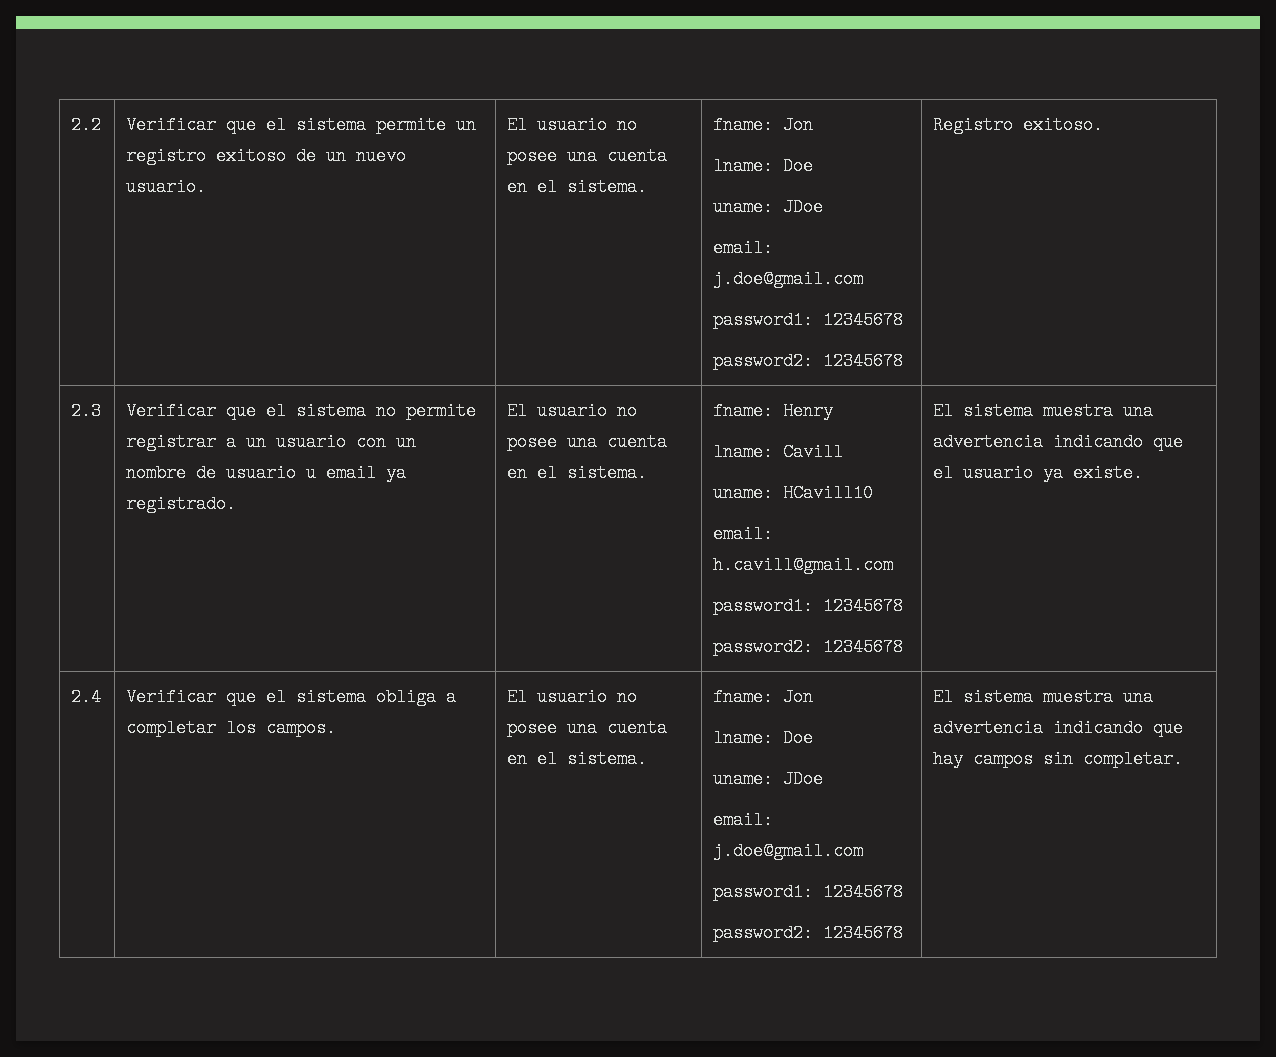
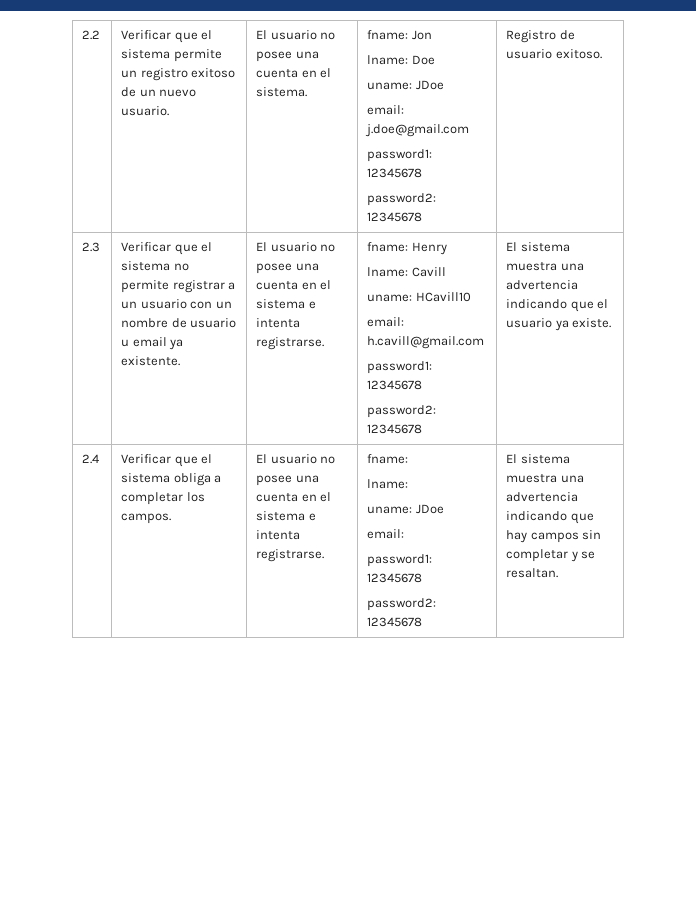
(1014, 125) none -> [559,30,575,40] [506,49,553,59] de usuario
[126,495,237,513] [507,402,638,420] [507,433,668,451] [507,464,648,482] registrado. | El usuario no posee una cuenta en el sistema. -> [121,356,181,366] [256,242,336,252] [256,263,319,274] [256,280,332,290] [256,299,316,309] [256,318,301,328] [256,337,325,350] existente. | El usuario no posee una cuenta en el sistema e intenta registrarse.
[567,750,648,768] [713,688,814,706] [713,729,814,747] [713,770,824,788] [713,811,774,829] [713,842,864,860] sistema. | fname: Jon // lname: Doe // uname: JDoe // email: j.doe@gmail.com -> [256,511,316,521] [256,530,301,540] [256,549,325,562] [367,454,409,464] [367,479,409,489] [367,504,444,514] [367,529,405,539] sistema e intenta registrarse. | fname: // lname: // uname: JDoe // email:
[1083,750,1184,768] completar. -> [506,549,596,562] [506,568,559,578] completar y se resaltan.

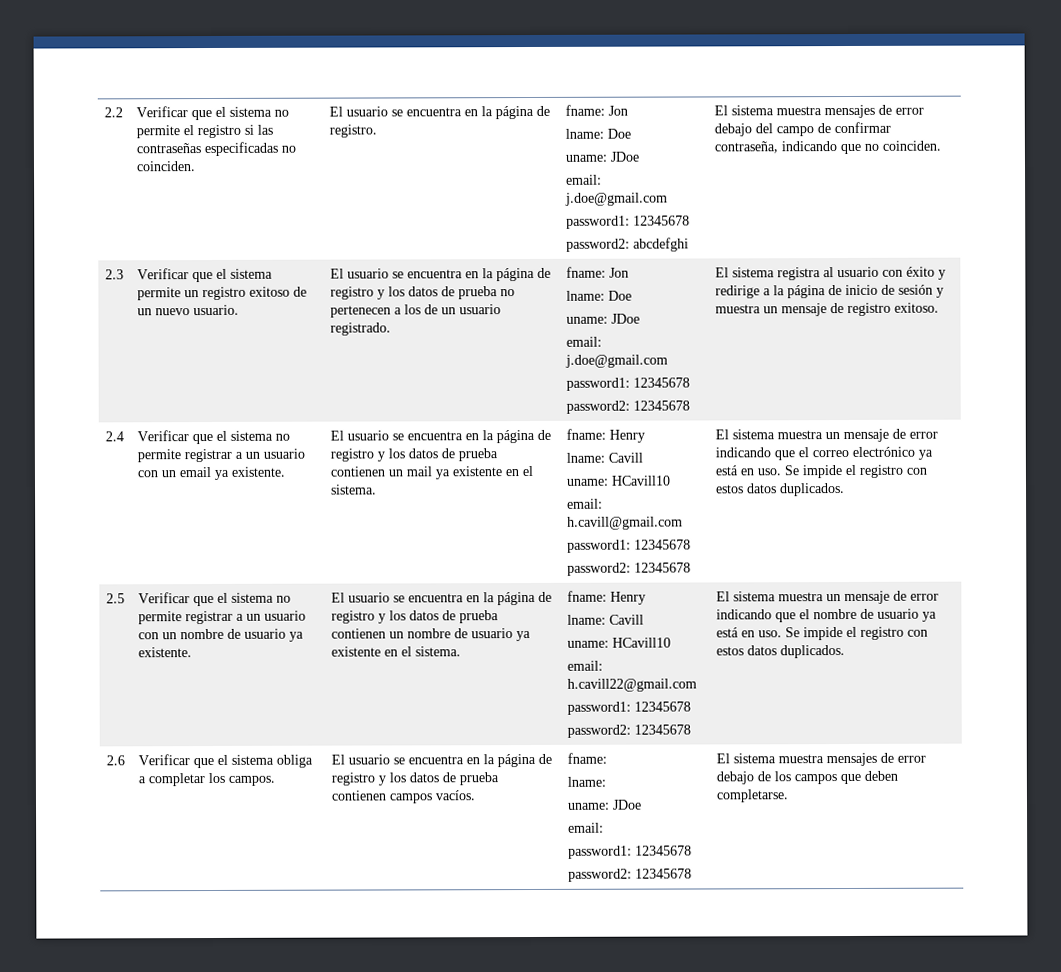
(101, 35) none -> [135,106,289,121] [135,124,273,139] [135,141,296,157] [135,161,196,172] [328,105,550,120] [328,124,377,138] [564,104,628,116] [564,128,631,139] [564,151,639,162] [565,174,602,185] [564,192,668,206] [565,215,690,229] [565,237,689,252] [713,104,924,119] [713,121,891,137] [713,140,941,155] [104,269,124,280] | Verificar que el sistema no permite el registro si las contraseñas especificadas no coinciden. | El usuario se encuentra en la página de registro. | fname: Jon // lname: Doe // uname: JDoe // email: j.doe@gmail.com // password1: 12345678 // password2: abcdefghi | El sistema muestra mensajes de error debajo del campo de confirmar contraseña, indicando que no coinciden. // 2.3
[320,32,336,40] [256,51,319,62] [256,68,332,78] [256,87,308,97] no posee una cuenta en el sistema. -> [391,267,551,282] [329,286,515,300] [329,304,501,318] [329,322,391,336] se encuentra en la página de registro y los datos de prueba no pertenecen a los de un usuario registrado.
[506,30,575,43] [506,49,553,59] Registro de usuario -> [714,266,946,281] [714,284,944,299] [714,302,891,317] El sistema registra al usuario con éxito y redirige a la página de inicio de sesión y muestra un mensaje de registro
[82,242,101,252] 2.3 -> [104,431,124,442] 2.4
[121,318,237,328] [121,339,130,347] nombre de usuario u -> (176, 474) none
[320,244,336,252] [256,263,319,274] [256,280,332,290] [256,299,316,309] [256,318,301,328] [256,337,325,350] no posee una cuenta en el sistema e intenta registrarse. -> [391,429,551,444] [329,448,498,462] [329,465,533,480] [329,484,377,495] se encuentra en la página de registro y los datos de prueba contienen un mail ya existente en el sistema.
[560,263,584,271] [506,280,579,290] [506,299,609,312] [506,318,612,331] [82,454,100,464] una advertencia indicando que el usuario ya existe. // 2.4 -> [824,428,938,443] [714,446,933,461] [714,464,927,479] [714,483,845,497] [105,593,125,604] [137,592,291,607] [137,610,306,625] [137,628,304,642] [137,647,192,658] [330,591,552,606] [330,610,499,624] [330,628,531,642] [330,646,461,657] [566,590,646,605] [566,614,644,625] [566,637,671,648] [566,660,603,671] [566,678,697,692] [566,701,691,715] [566,724,691,738] [715,590,939,605] [715,608,937,623] [715,626,928,641] [715,645,845,659] [105,755,125,766] un mensaje de error indicando que el correo electrónico ya está en uso. Se impide el registro con estos datos duplicados. // 2.5 | Verificar que el sistema no permite registrar a un usuario con un nombre de usuario ya existente. | El usuario se encuentra en la página de registro y los datos de prueba contienen un nombre de usuario ya existente en el sistema. | fname: Henry // lname: Cavill // uname: HCavill10 // email: h.cavill22@gmail.com // password1: 12345678 // password2: 12345678 | El sistema muestra un mensaje de error indicando que el nombre de usuario ya está en uso. Se impide el registro con estos datos duplicados. // 2.6
[320,456,336,464] [256,475,319,486] [256,492,332,502] [256,511,316,521] [256,530,301,540] [256,549,325,562] no posee una cuenta en el sistema e intenta registrarse. -> [392,753,552,768] [330,772,499,786] [330,790,475,804] se encuentra en la página de registro y los datos de prueba contienen campos vacíos.
[560,475,584,483] [506,492,579,502] [506,511,594,524] [506,530,602,543] [506,549,596,562] [506,568,559,578] una advertencia indicando que hay campos sin completar y se resaltan. -> [825,752,926,767] [715,770,898,785] [715,789,788,803] mensajes de error debajo de los campos que deben completarse.

